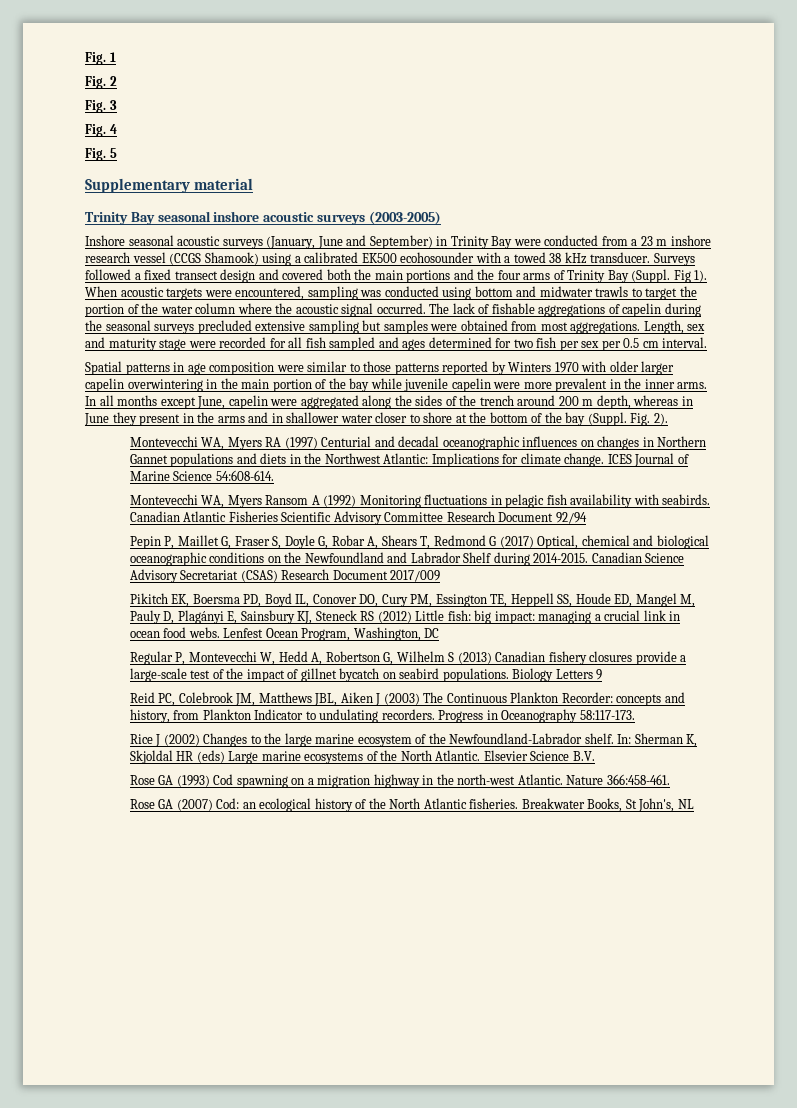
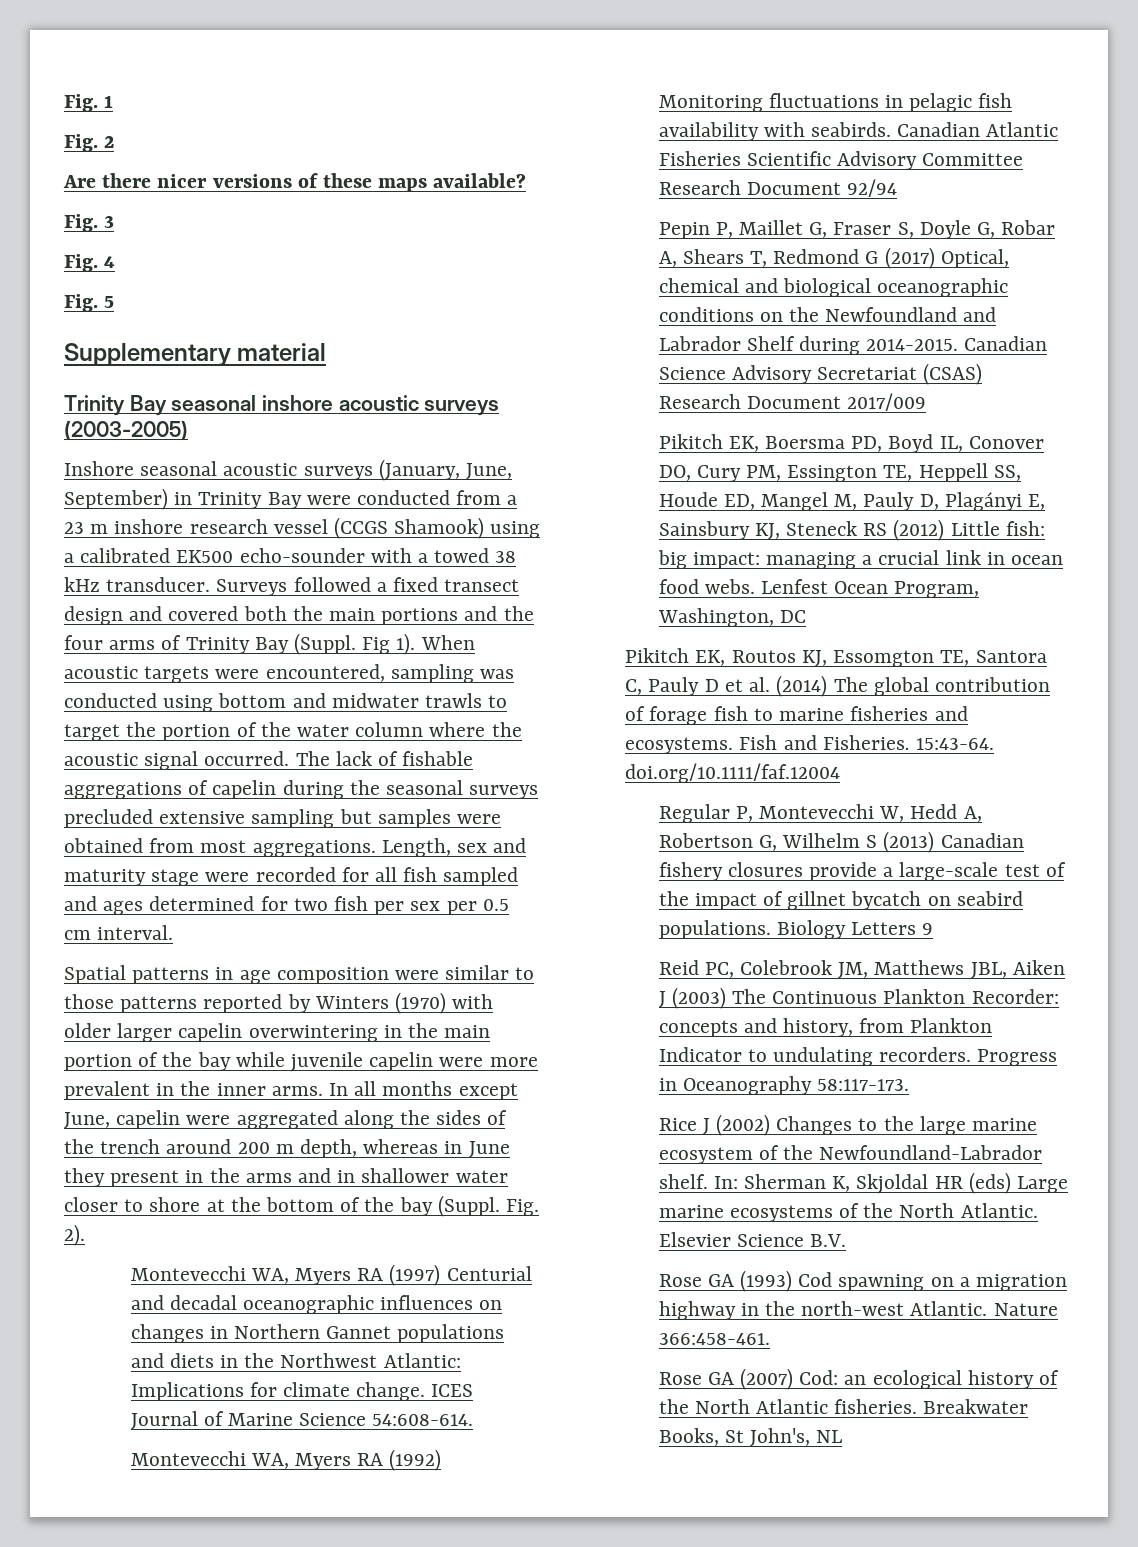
(117, 81) none -> [63,173,527,192] // Are there nicer versions of these maps available?
[317,235,367,249] June and -> [466,463,513,480] June,
[400,252,475,263] ecohosounder -> [239,548,365,563] echo-sounder
[554,362,579,373] 1970 -> [395,992,447,1014] (1970)
[265,495,320,505] Ransom A -> [357,1453,384,1466] RA
(440, 633) none -> [625,648,1047,667] [625,675,1050,697] [625,706,968,725] [625,735,995,754] [625,763,841,783] // Pikitch EK, Routos KJ, Essomgton TE, Santora C, Pauly D et al. (2014) The global contribution of forage fish to marine fisheries and ecosystems. Fish and Fisheries. 15:43-64. doi.org/10.1111/faf.12004

